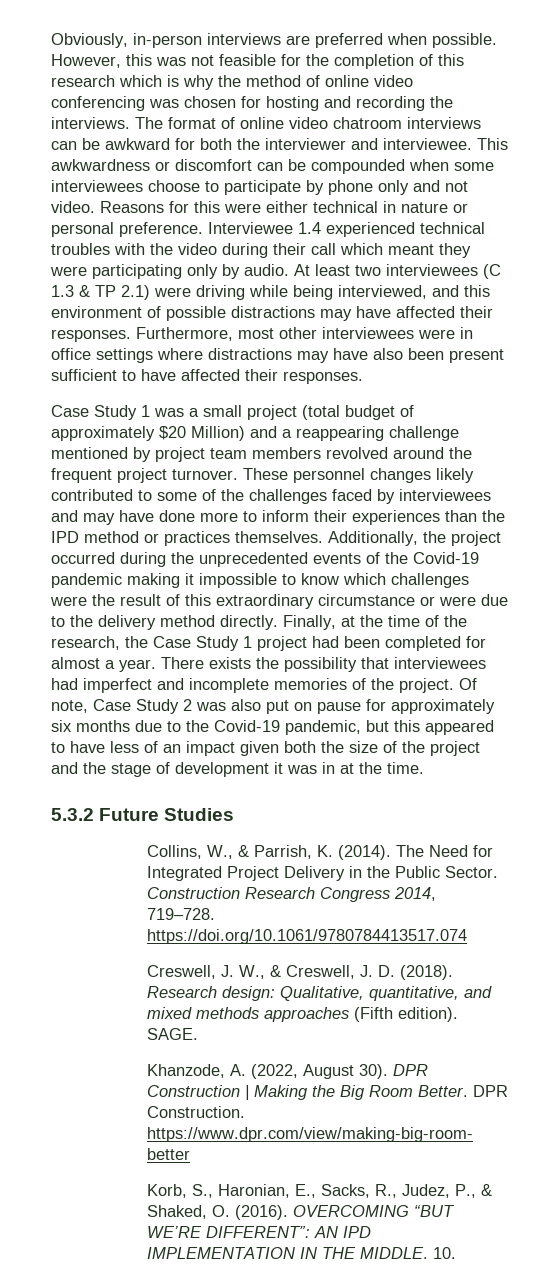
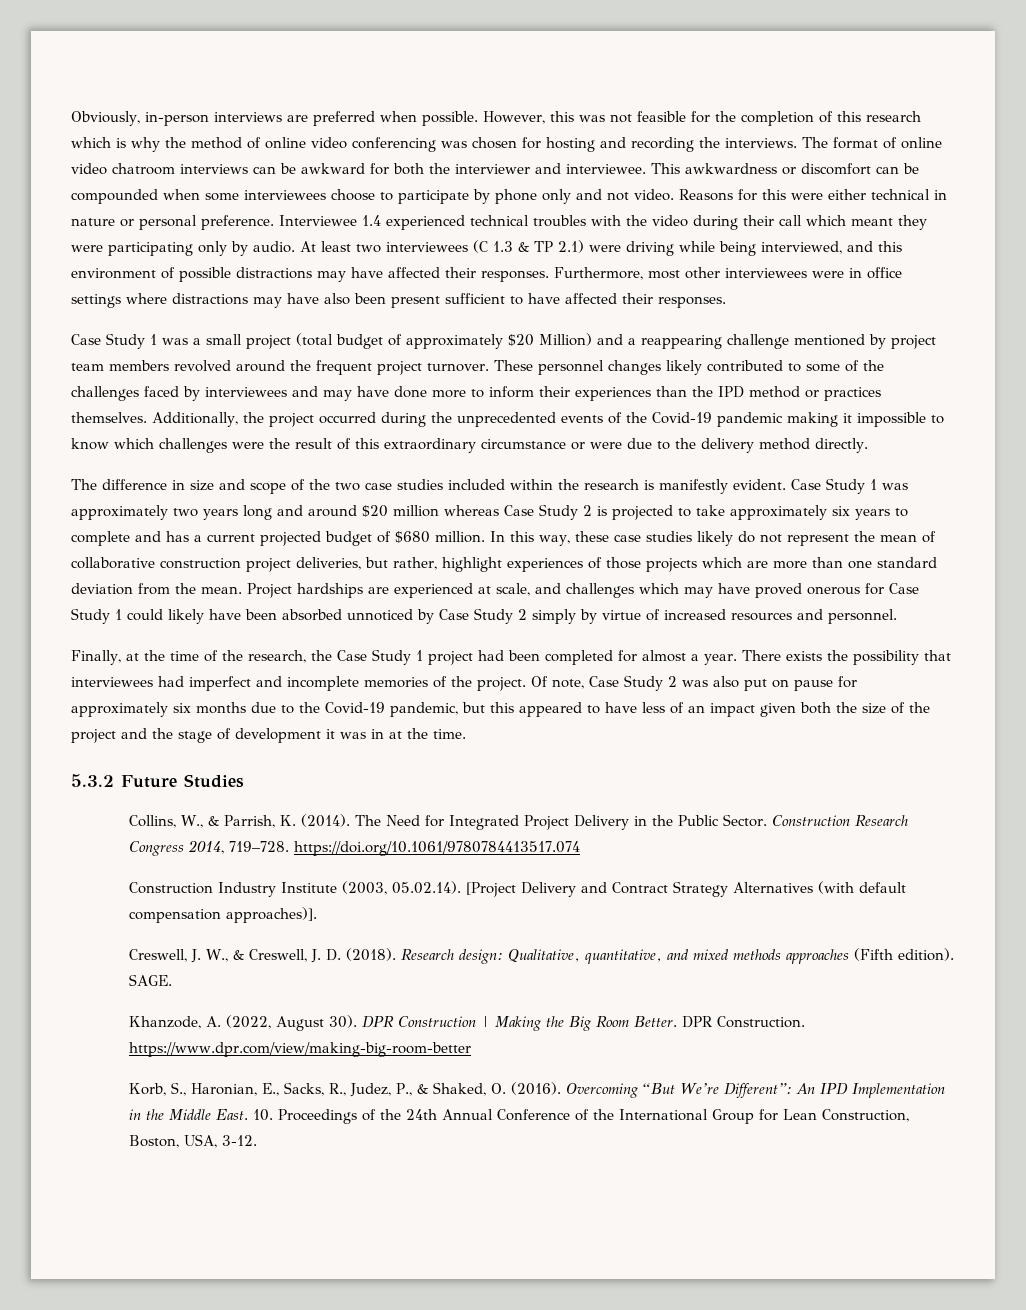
(278, 622) none -> [71,478,908,494] [71,504,908,520] [71,531,936,546] [71,557,937,572] [71,583,919,598] [71,608,897,624] // The difference in size and scope of the two case studies included within the research is manifestly evident. Case Study 1 was approximately two years long and around $20 million whereas Case Study 2 is projected to take approximately six years to complete and has a current projected budget of $680 million. In this way, these case studies likely do not represent the mean of collaborative construction project deliveries, but rather, highlight experiences of those projects which are more than one standard deviation from the mean. Project hardships are experienced at scale, and challenges which may have proved onerous for Case Study 1 could likely have been absorbed unnoticed by Case Study 2 simply by virtue of increased resources and personnel. //
(467, 936) none -> [129,881,907,897] [129,907,318,923] // Construction Industry Institute (2003, 05.02.14). [Project Delivery and Contract Strategy Alternatives (with default compensation approaches)].
[292,1205,455,1217] [146,1226,371,1238] [146,1247,456,1259] OVERCOMING “BUT WE’RE DIFFERENT”: AN IPD IMPLEMENTATION IN THE MIDDLE. 10. -> [566,1083,946,1098] [129,1109,910,1124] [129,1134,258,1148] Overcoming “But We’re Different”: An IPD Implementation in the Middle East. 10. Proceedings of the 24th Annual Conference of the International Group for Lean Construction, Boston, USA, 3-12.

